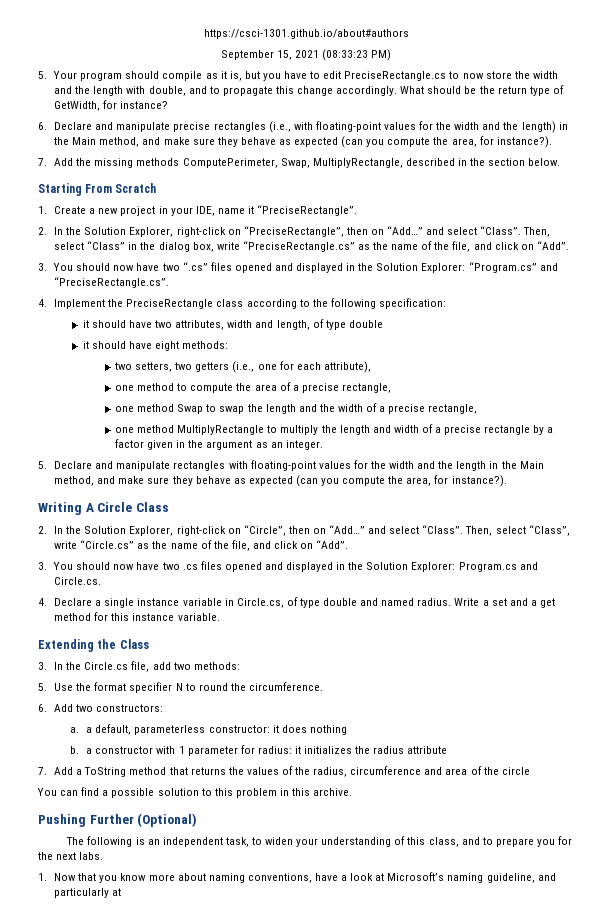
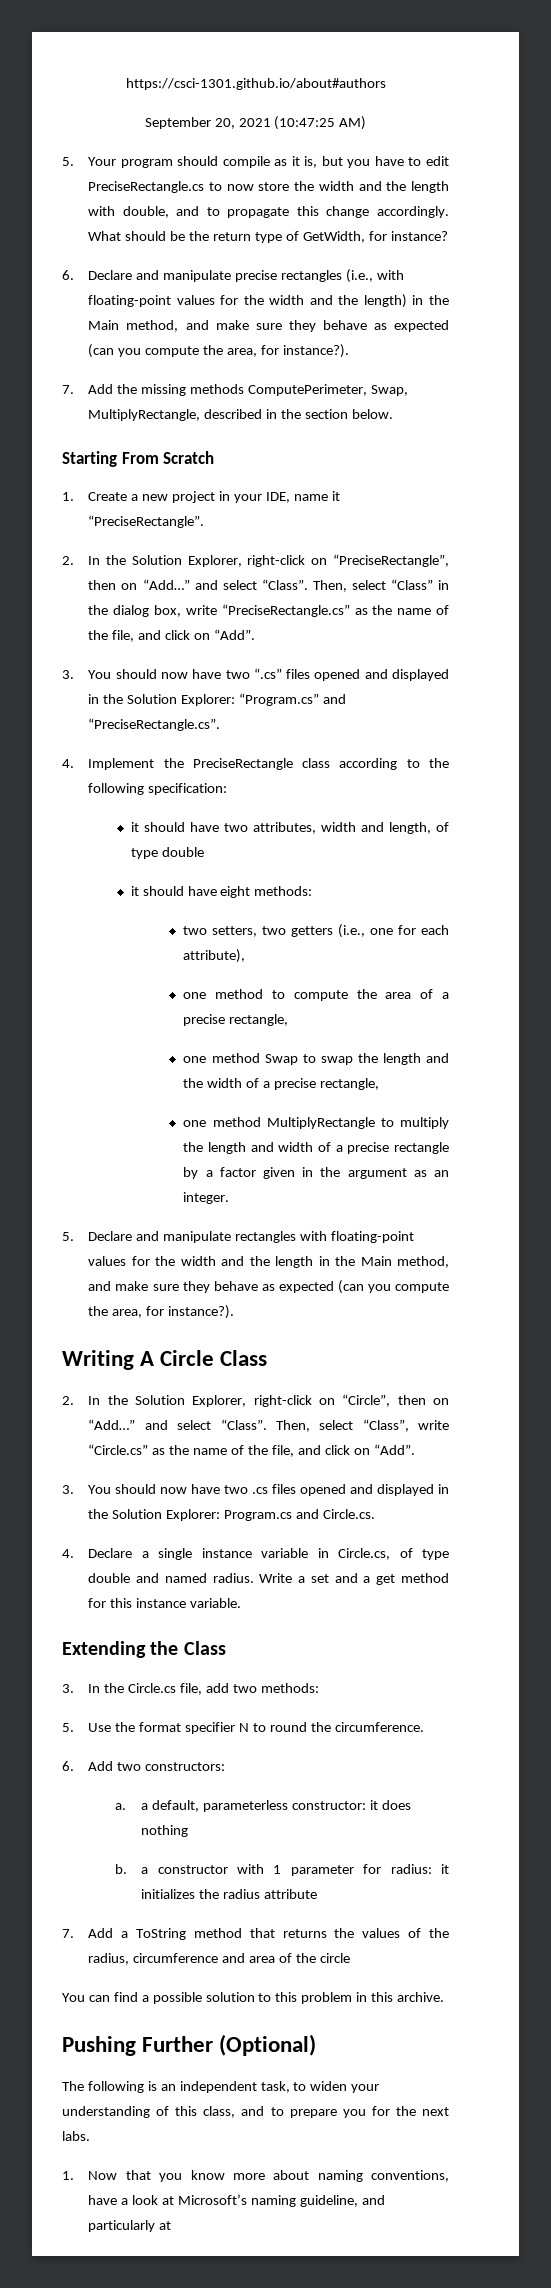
[276,49,392,61] 15, 2021 (08:33:23 PM) -> [214,116,367,130] 20, 2021 (10:47:25 AM)

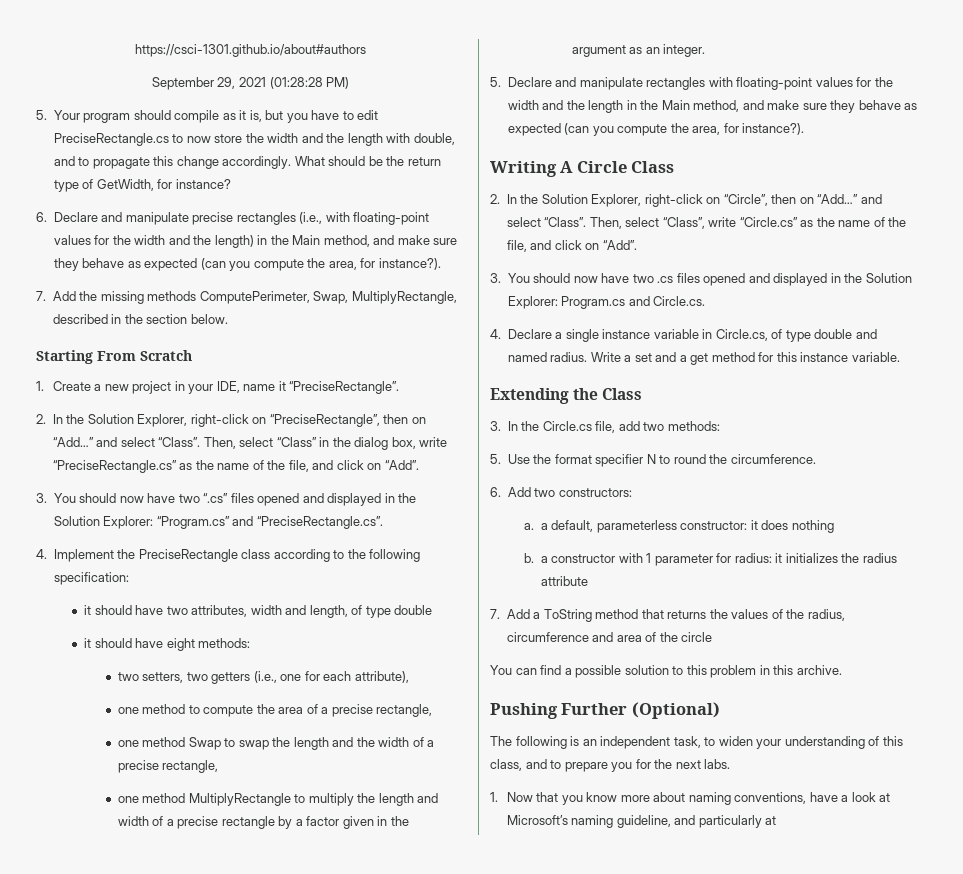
[214,116,367,130] 20, 2021 (10:47:25 AM) -> [217,77,350,89] 29, 2021 (01:28:28 PM)

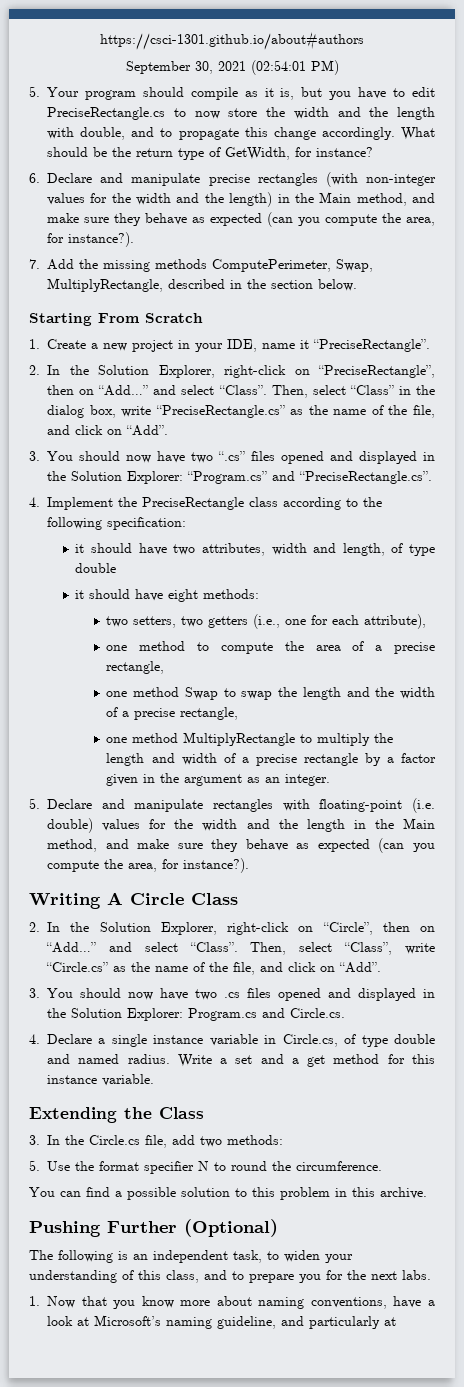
[217,77,323,89] 29, 2021 (01:28:28 -> [194,60,306,75] 30, 2021 (02:54:01
[299,212,430,225] (i.e., with floating-point -> [325,172,436,187] (with non-integer
(813, 83) none -> [412,798,435,813] [47,818,93,833] (i.e. double)
[490,487,632,497] [523,520,834,533] [523,553,897,566] [540,576,588,586] [490,609,845,622] [506,632,713,642] // 6. Add two constructors: // a. a default, parameterless constructor: it does nothing // b. a constructor with 1 parameter for radius: it initializes the radius attribute // 7. Add a ToString method that returns the values of the radius, circumference and area of the circle -> (382, 1166) none

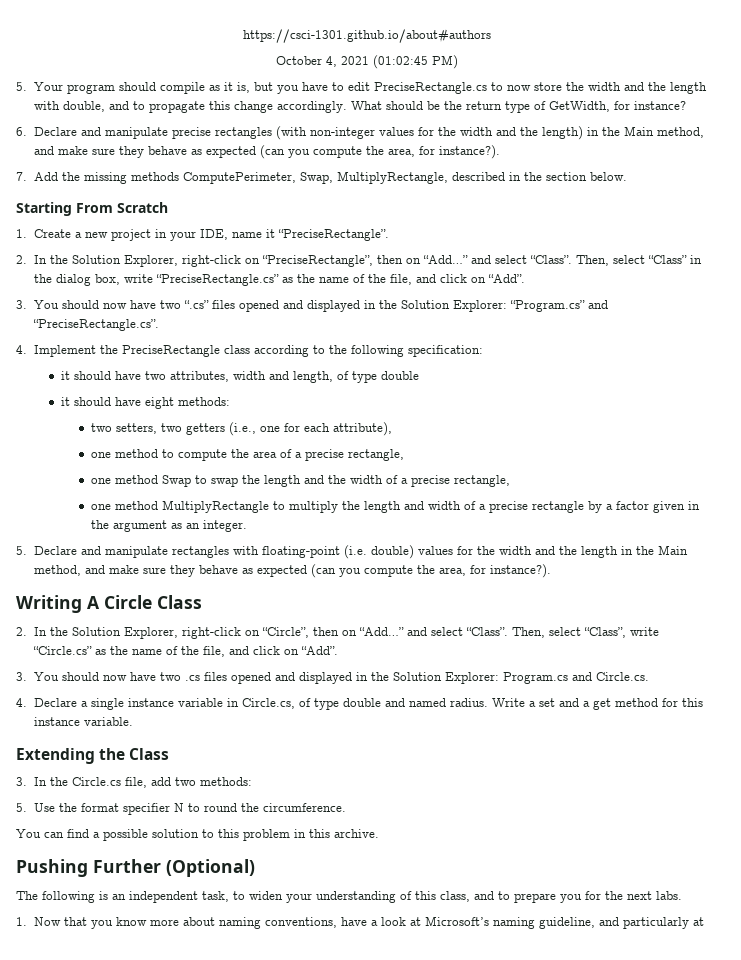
[125,60,306,75] September 30, 2021 (02:54:01 -> [276,55,428,69] October 4, 2021 (01:02:45

